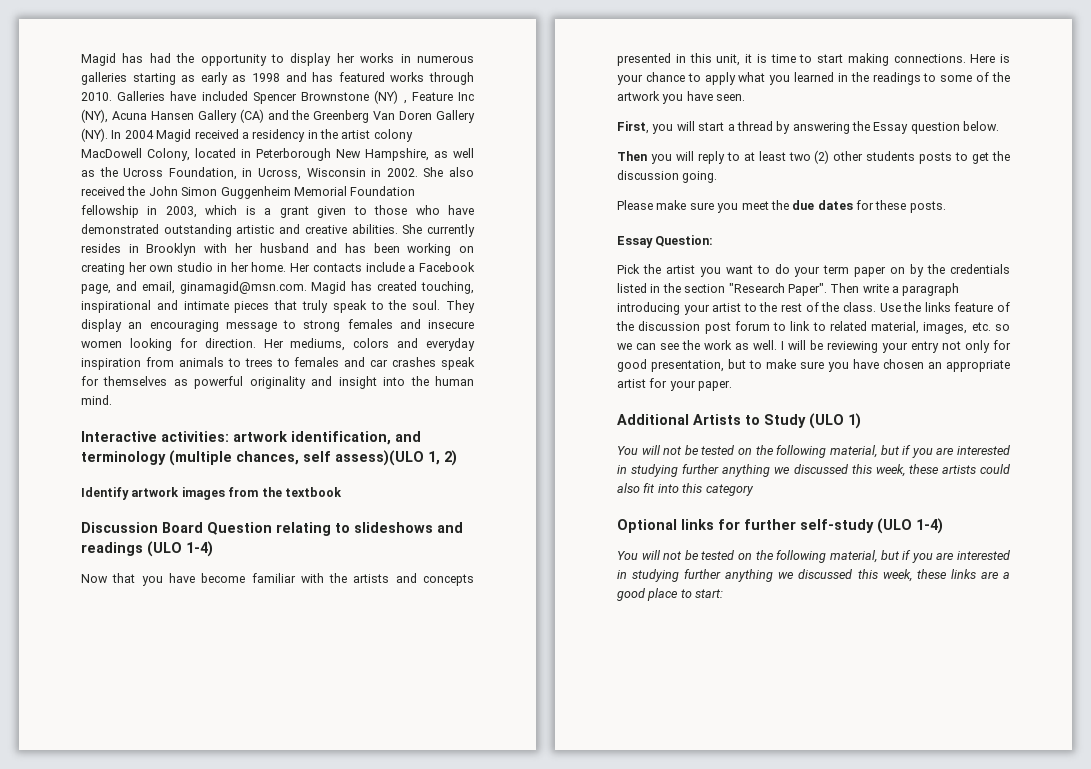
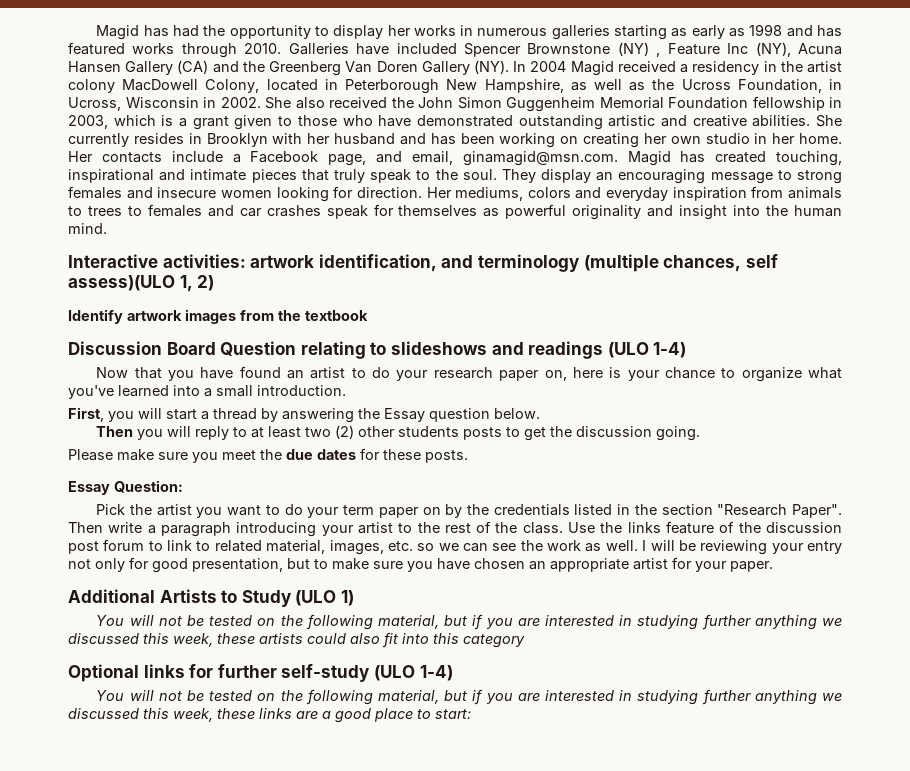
[201,573,475,586] [617,53,1010,66] [617,72,1010,85] [617,91,746,104] become familiar with the artists and concepts presented in this unit, it is time to start making connections. Here is your chance to apply what you learned in the readings to some of the artwork you have seen. -> [239,366,842,382] [68,385,346,399] found an artist to do your research paper on, here is your chance to organize what you've learned into a small introduction.

